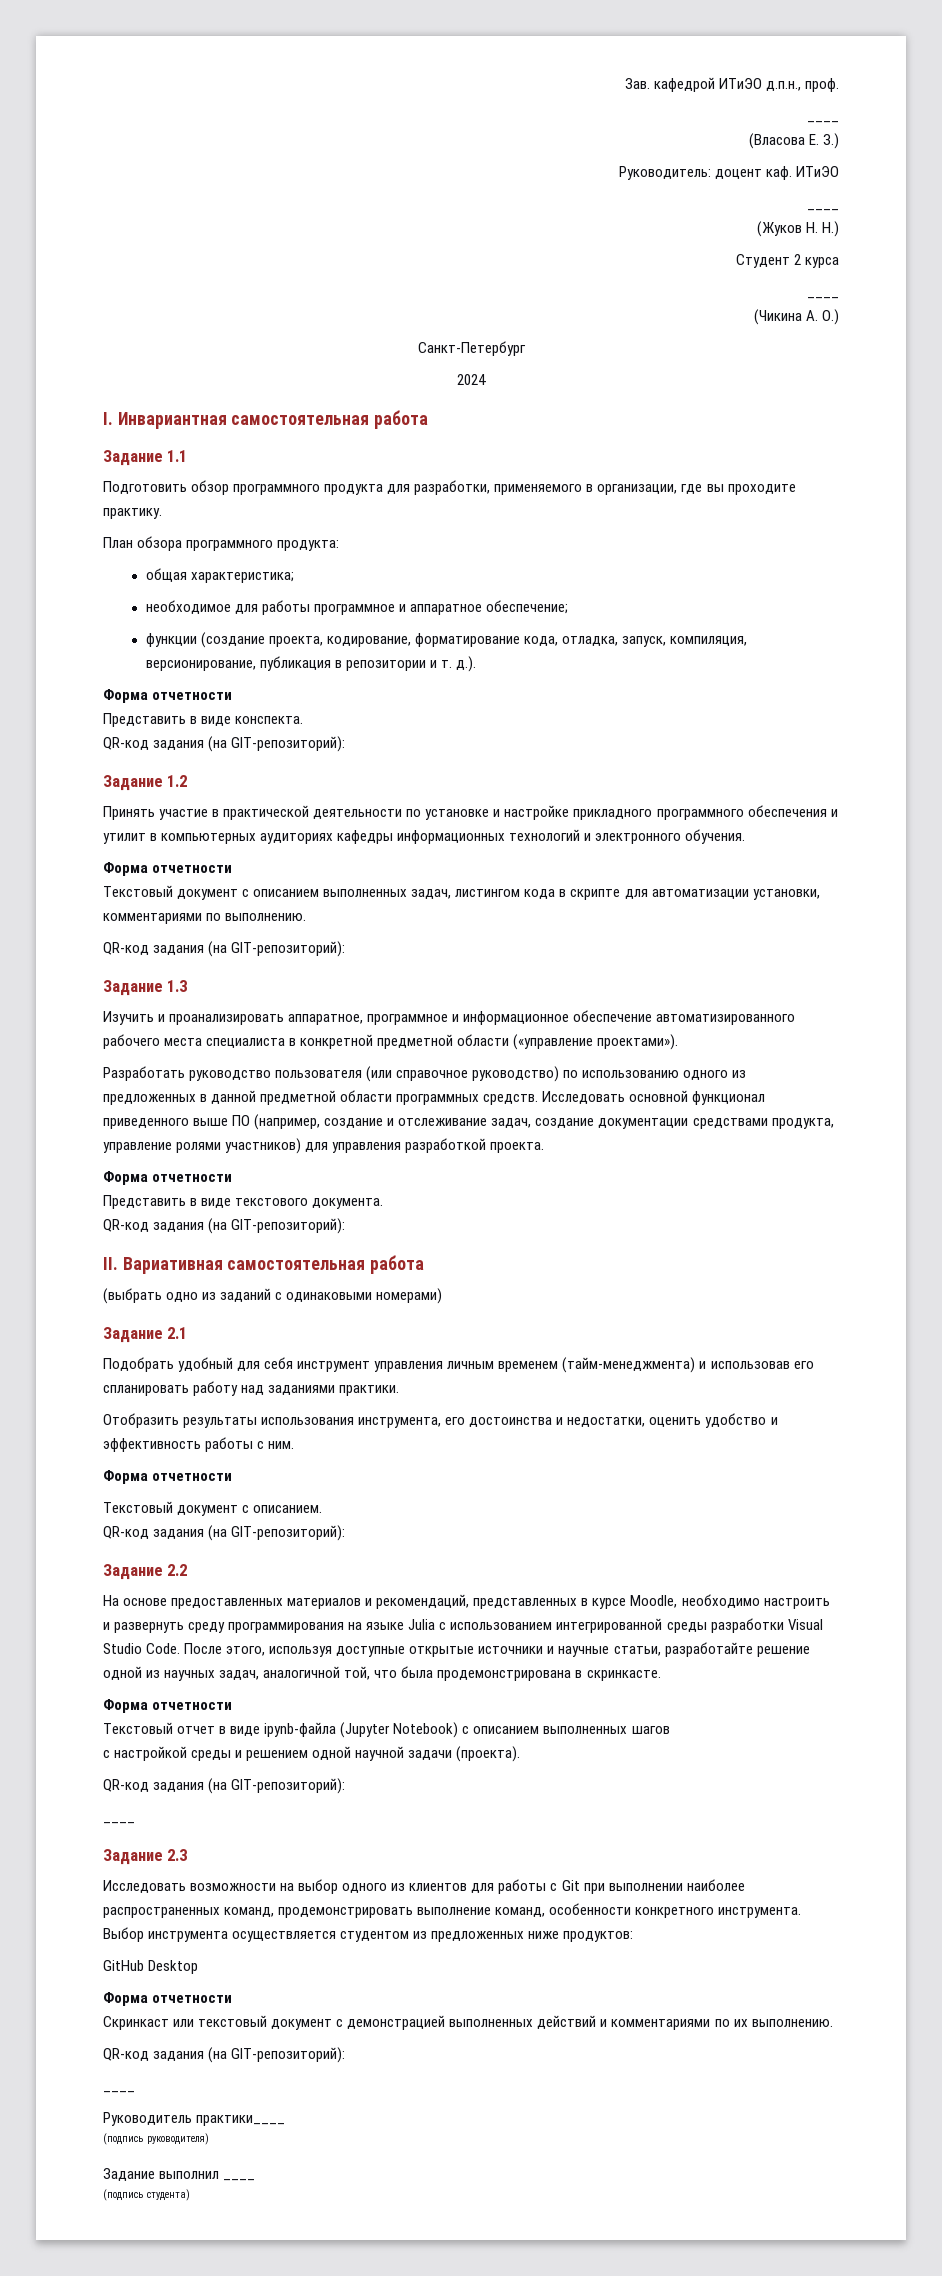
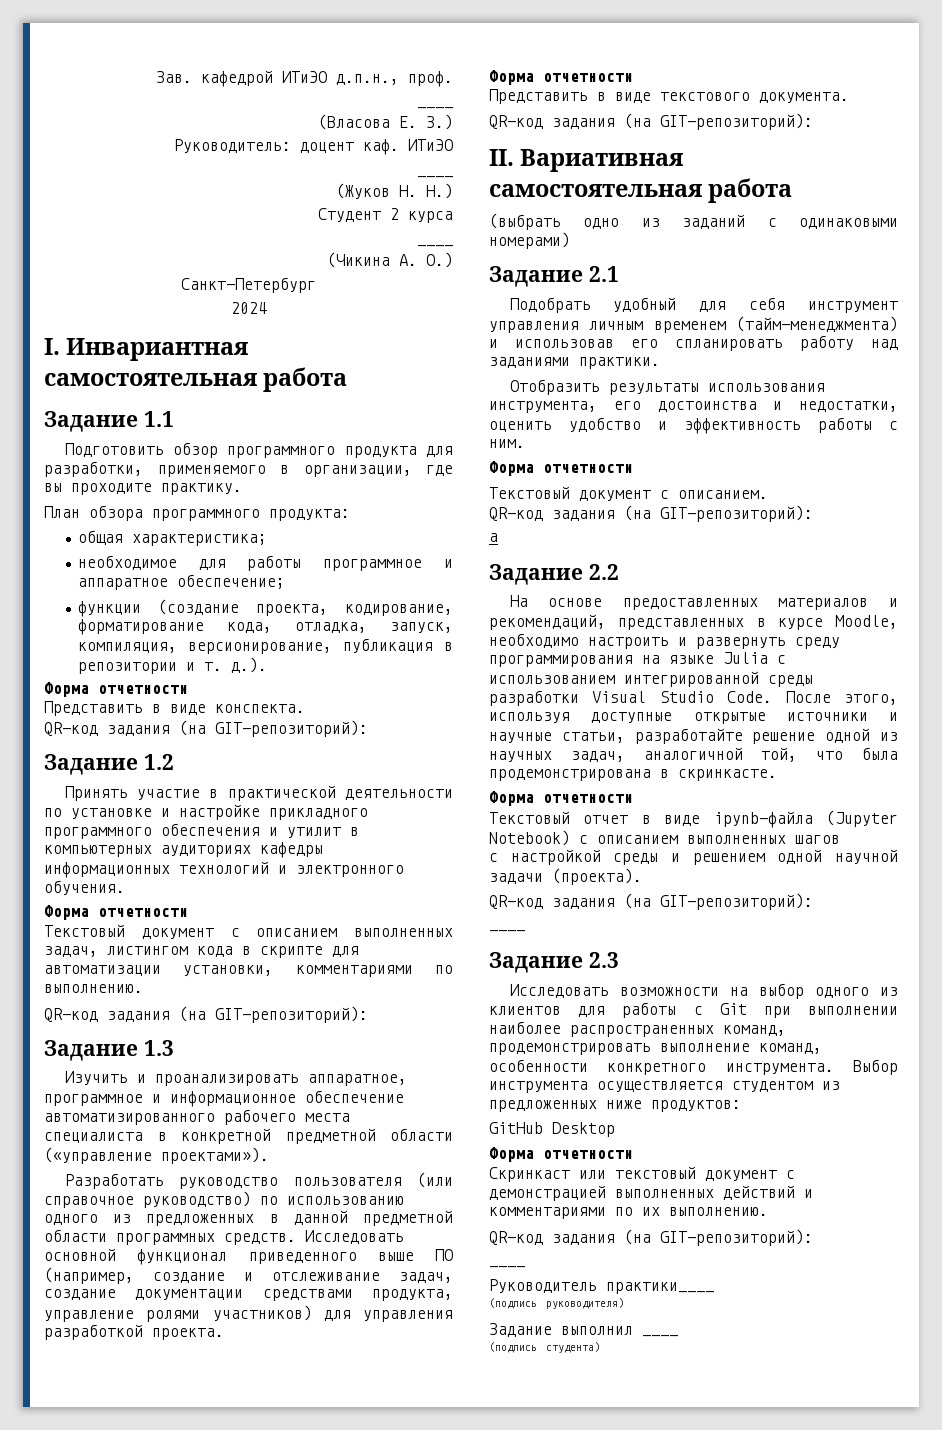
(346, 1533) none -> [489,533,498,542] // a

